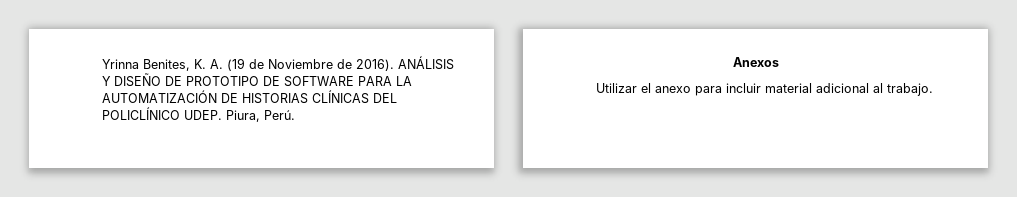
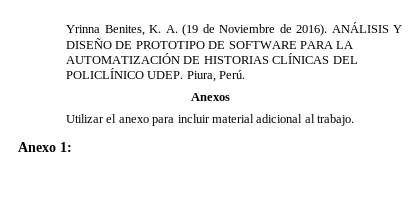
(934, 89) none -> [18,142,72,152] // Anexo 1:

